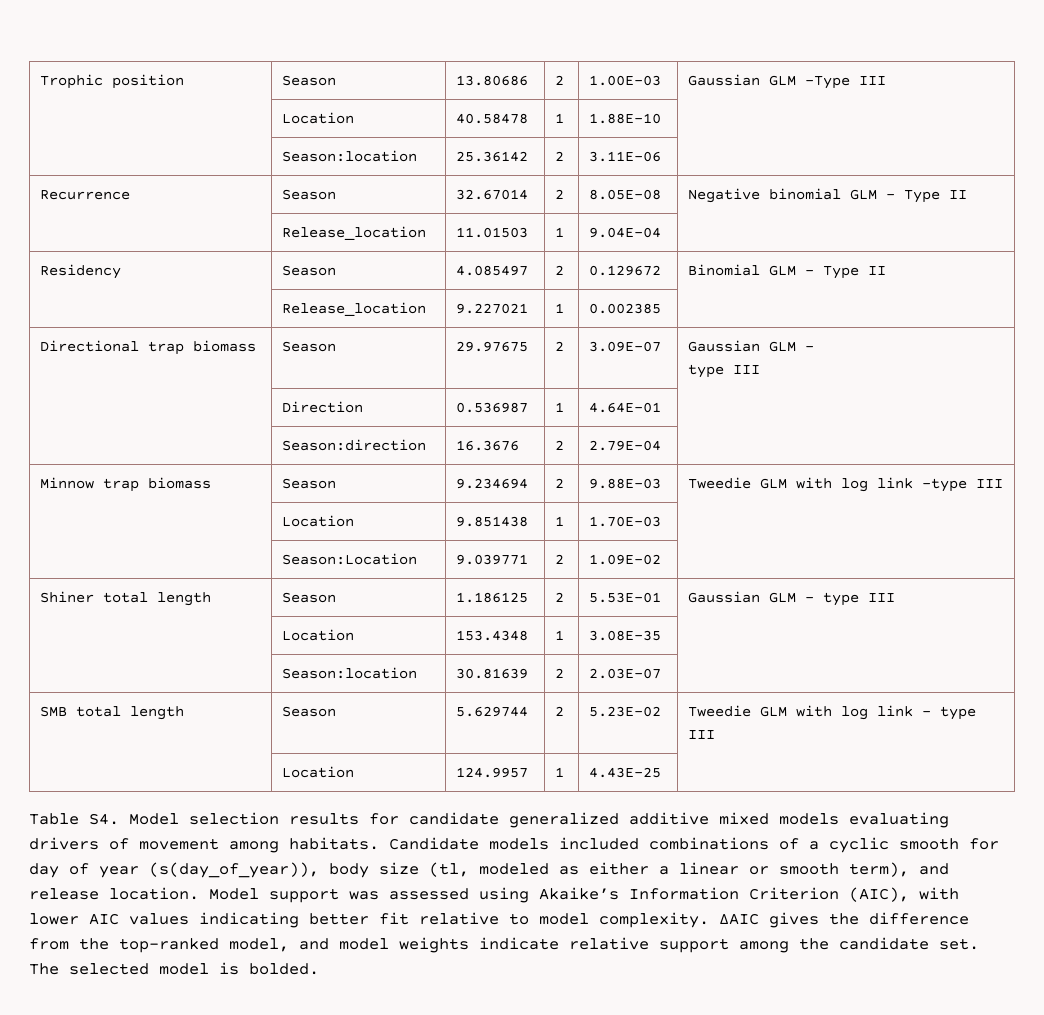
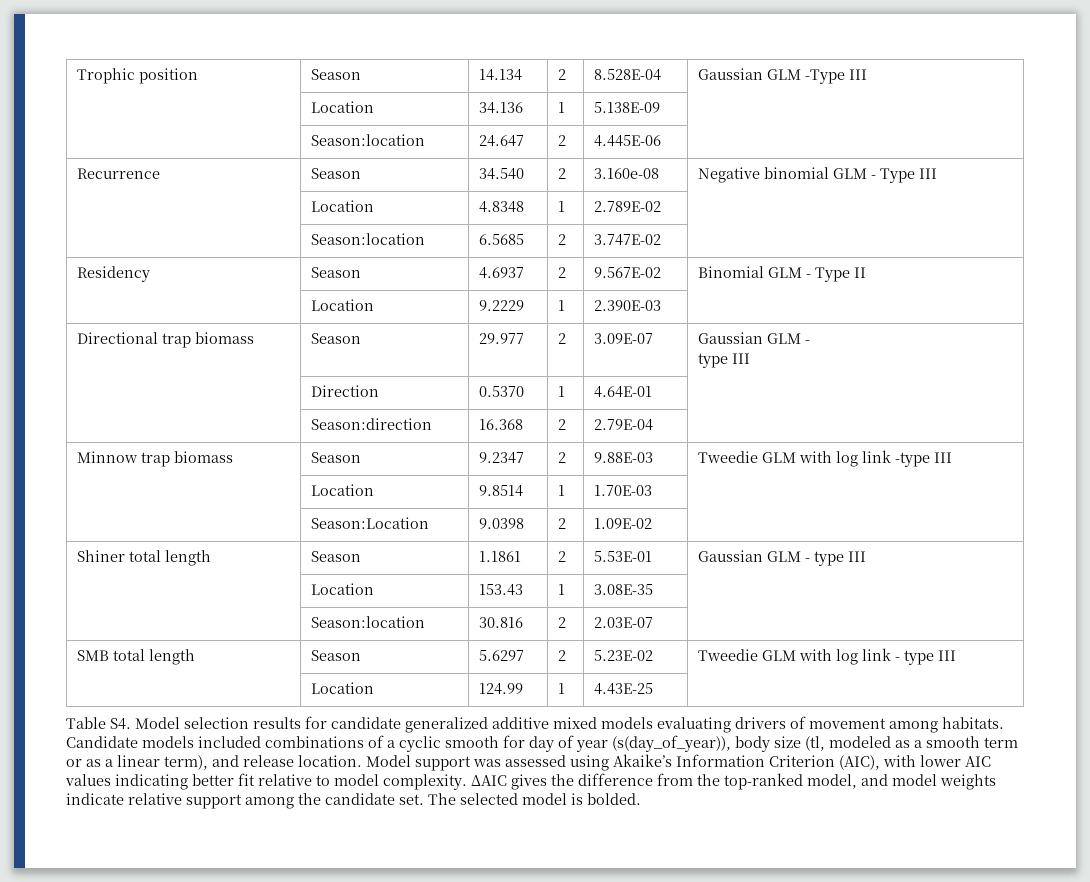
[455,75,528,86] [554,75,564,85] [588,75,661,86] 13.80686 | 2 | 1.00E-03 -> [478,69,522,81] [557,69,566,80] [593,69,661,81] 14.134 | 2 | 8.528E-04
[455,113,528,124] [554,113,564,123] [588,113,661,124] [281,150,417,162] [455,151,528,162] [554,151,564,161] [588,151,661,162] 40.58478 | 1 | 1.88E-10 | // | Season:location | 25.36142 | 2 | 3.11E-06 -> [478,102,523,114] [557,102,565,113] [593,102,660,113] [310,134,425,146] [478,135,524,147] [557,135,566,146] [593,135,661,147] 34.136 | 1 | 5.138E-09 | // | Season:location | 24.647 | 2 | 4.445E-06
[455,189,528,200] [554,189,564,199] [588,189,661,200] 32.67014 | 2 | 8.05E-08 -> [478,168,524,180] [557,168,566,179] [593,168,659,179] 34.540 | 2 | 3.160e-08
[948,190,967,199] [281,226,426,240] [455,227,528,238] [554,227,564,237] [588,227,661,238] II // | Release_location | 11.01503 | 1 | 9.04E-04 -> [918,168,937,179] [310,200,374,212] [478,201,524,213] [557,201,565,212] [593,201,661,212] [310,233,425,245] [478,234,524,245] [557,234,566,245] [593,234,661,246] III // | Location | 4.8348 | 1 | 2.789E-02 | // | Season:location | 6.5685 | 2 | 3.747E-02
[455,265,528,276] [554,265,564,275] [588,265,661,276] 4.085497 | 2 | 0.129672 -> [478,267,524,279] [557,267,566,278] [593,267,661,278] 4.6937 | 2 | 9.567E-02
[281,302,426,316] [455,303,528,314] [554,303,564,313] [588,303,661,314] Release_location | 9.227021 | 1 | 0.002385 -> [310,299,374,311] [478,300,524,311] [557,300,565,311] [593,300,661,311] Location | 9.2229 | 1 | 2.390E-03
[455,341,528,352] 29.97675 -> [478,333,524,344] 29.977
[455,402,528,413] 0.536987 -> [478,386,524,397] 0.5370
[455,440,519,451] 16.3676 -> [478,419,523,430] 16.368
[455,478,528,489] 9.234694 -> [478,452,524,464] 9.2347
[455,516,528,527] 9.851438 -> [478,485,523,497] 9.8514
[455,554,528,565] 9.039771 -> [478,518,524,529] 9.0398
[455,592,528,603] 1.186125 -> [478,551,521,562] 1.1861
[455,630,528,641] 153.4348 -> [478,584,523,596] 153.43
[455,668,528,679] 30.81639 -> [478,617,523,628] 30.816
[455,706,528,717] 5.629744 -> [478,650,524,661] 5.6297
[455,767,528,778] 124.9957 -> [478,683,523,695] 124.99
[589,862,839,875] either a linear or smooth -> [914,736,1018,748] [66,755,160,767] a smooth term or as a linear

